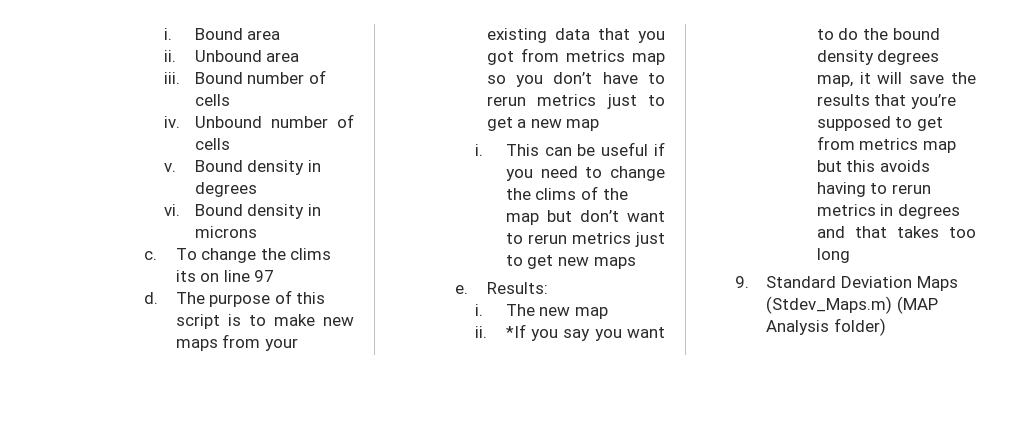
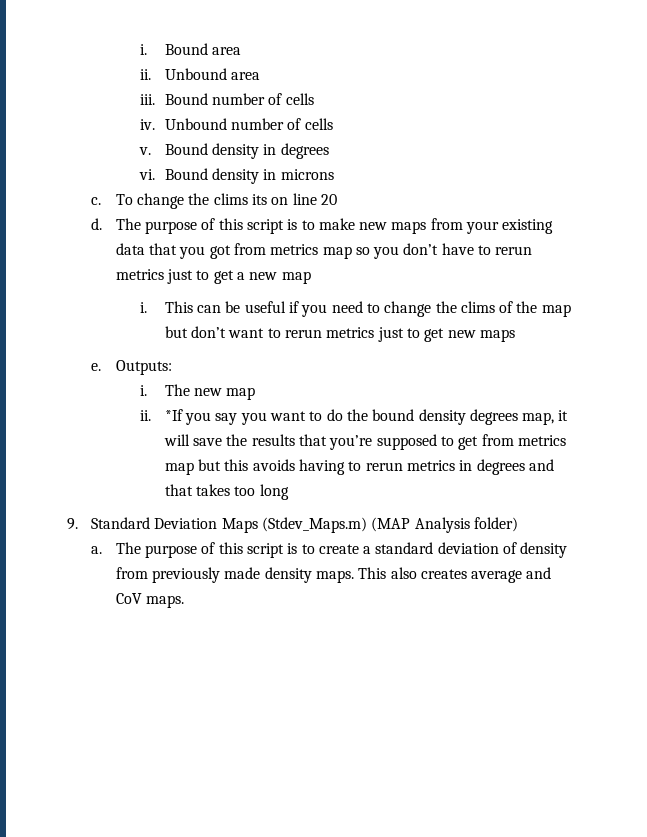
[254,270,275,282] 97 -> [320,194,337,205] 20
[486,282,548,294] Results: -> [115,360,172,375] Outputs:
(887, 327) none -> [91,542,568,558] [115,567,552,583] [115,593,184,608] // a. The purpose of this script is to create a standard deviation of density from previously made density maps. This also creates average and CoV maps.

